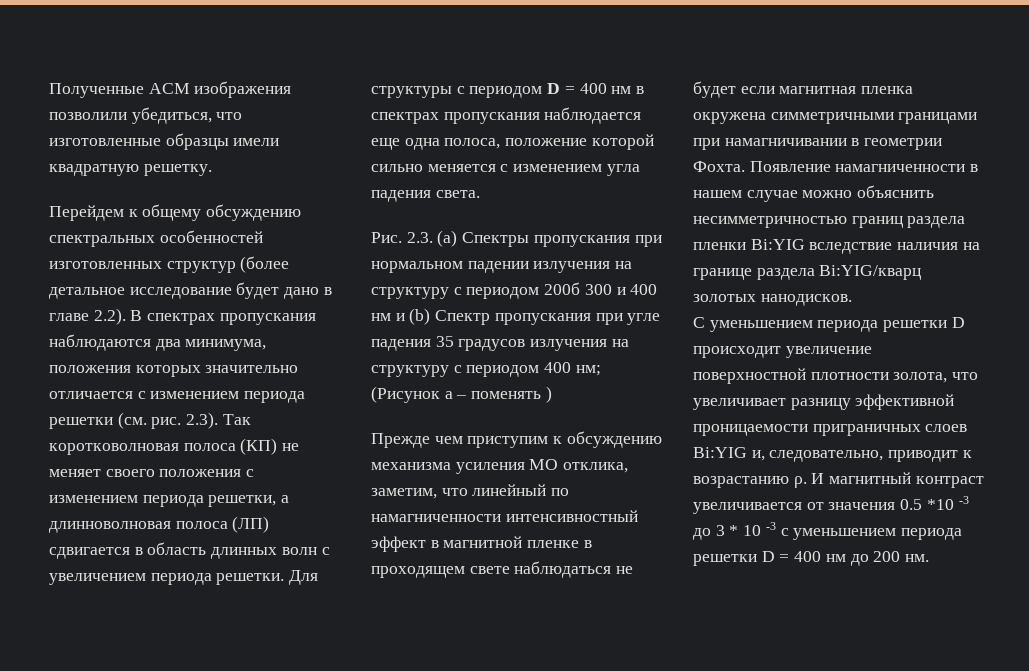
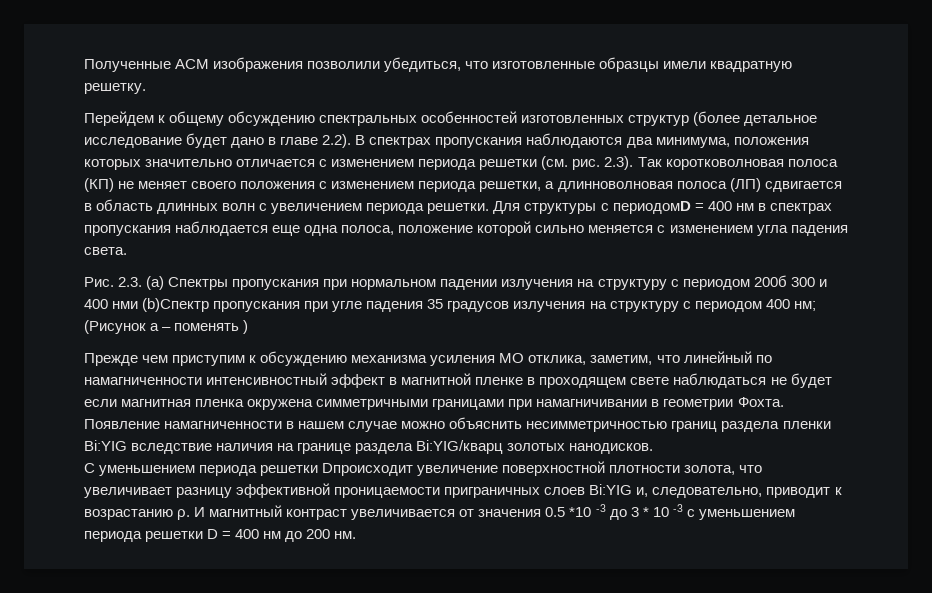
[469,83,561,98] периодом D -> [612,201,691,214] периодомD
[371,308,491,325] нм и (b) Спектр -> [112,298,210,312] нми (b)Спектр
[951,317,965,328] [693,346,781,358] D происходит -> [322,463,414,476] Dпроисходит

